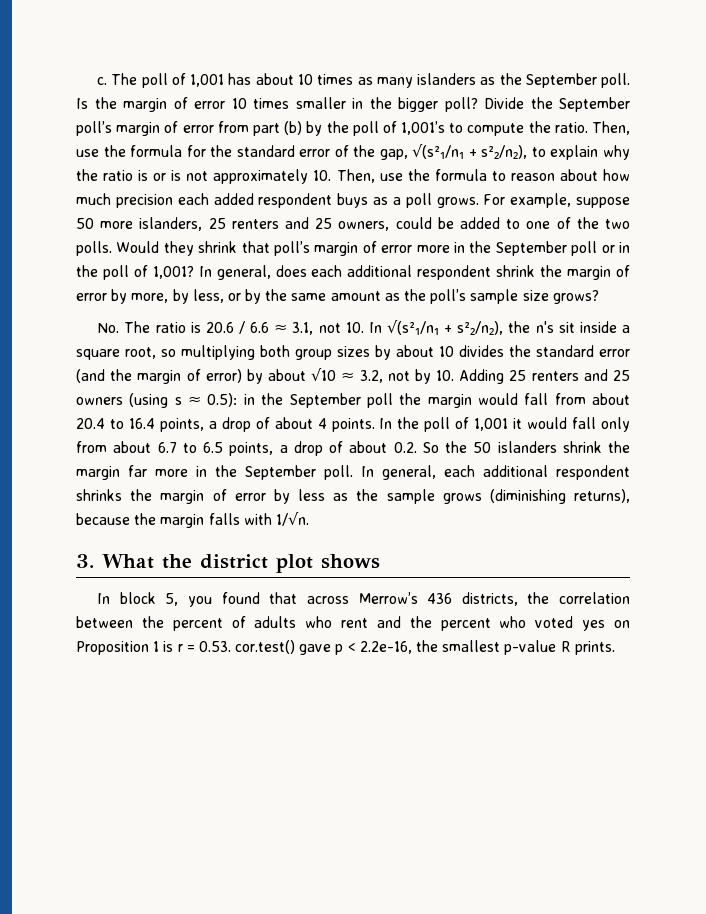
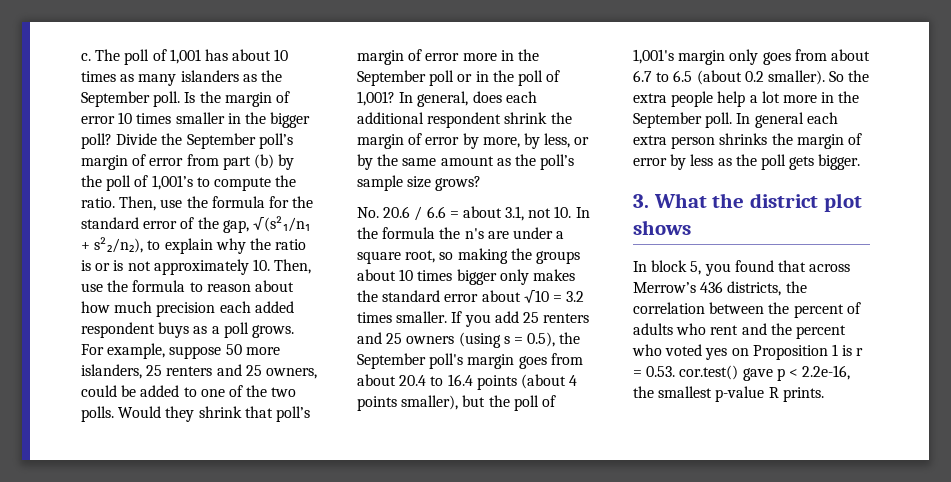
[124,321,201,333] The ratio is -> (379, 212) none
[274,324,288,333] ≈ -> [449,206,502,218] = about
[386,320,630,335] [76,345,630,360] [76,368,505,384] √(s²₁/n₁ + s²₂/n₂), the n's sit inside a square root, so multiplying both group sizes by about 10 divides the standard error (and the margin of error) by about √10 ≈ 3.2, not by 10. Adding -> [357,227,565,239] [357,248,580,264] [357,269,575,285] [357,290,585,303] [357,311,519,327] the formula the n's are under a square root, so making the groups about 10 times bigger only makes the standard error about √10 = 3.2 times smaller. If you add
[188,393,549,408] ≈ 0.5): in the September poll the margin would fall -> [513,332,581,347] [357,353,547,369] = 0.5), the September poll's margin goes
[159,417,631,432] points, a drop of about 4 points. In the poll of 1,001 it would fall only -> [476,374,578,390] [357,395,556,411] [633,49,791,65] points (about 4 points smaller), but the poll of 1,001's margin only goes
[229,441,630,456] [76,465,147,480] points, a drop of about 0.2. So the 50 islanders shrink the margin far -> [696,70,870,85] [633,91,780,107] (about 0.2 smaller). So the extra people help a lot
[382,465,630,480] general, each additional respondent -> [754,112,838,128] [633,135,716,149] general each extra person
[386,489,630,504] [76,512,309,528] sample grows (diminishing returns), because the margin falls with 1/√n. -> [760,154,861,170] poll gets bigger.

